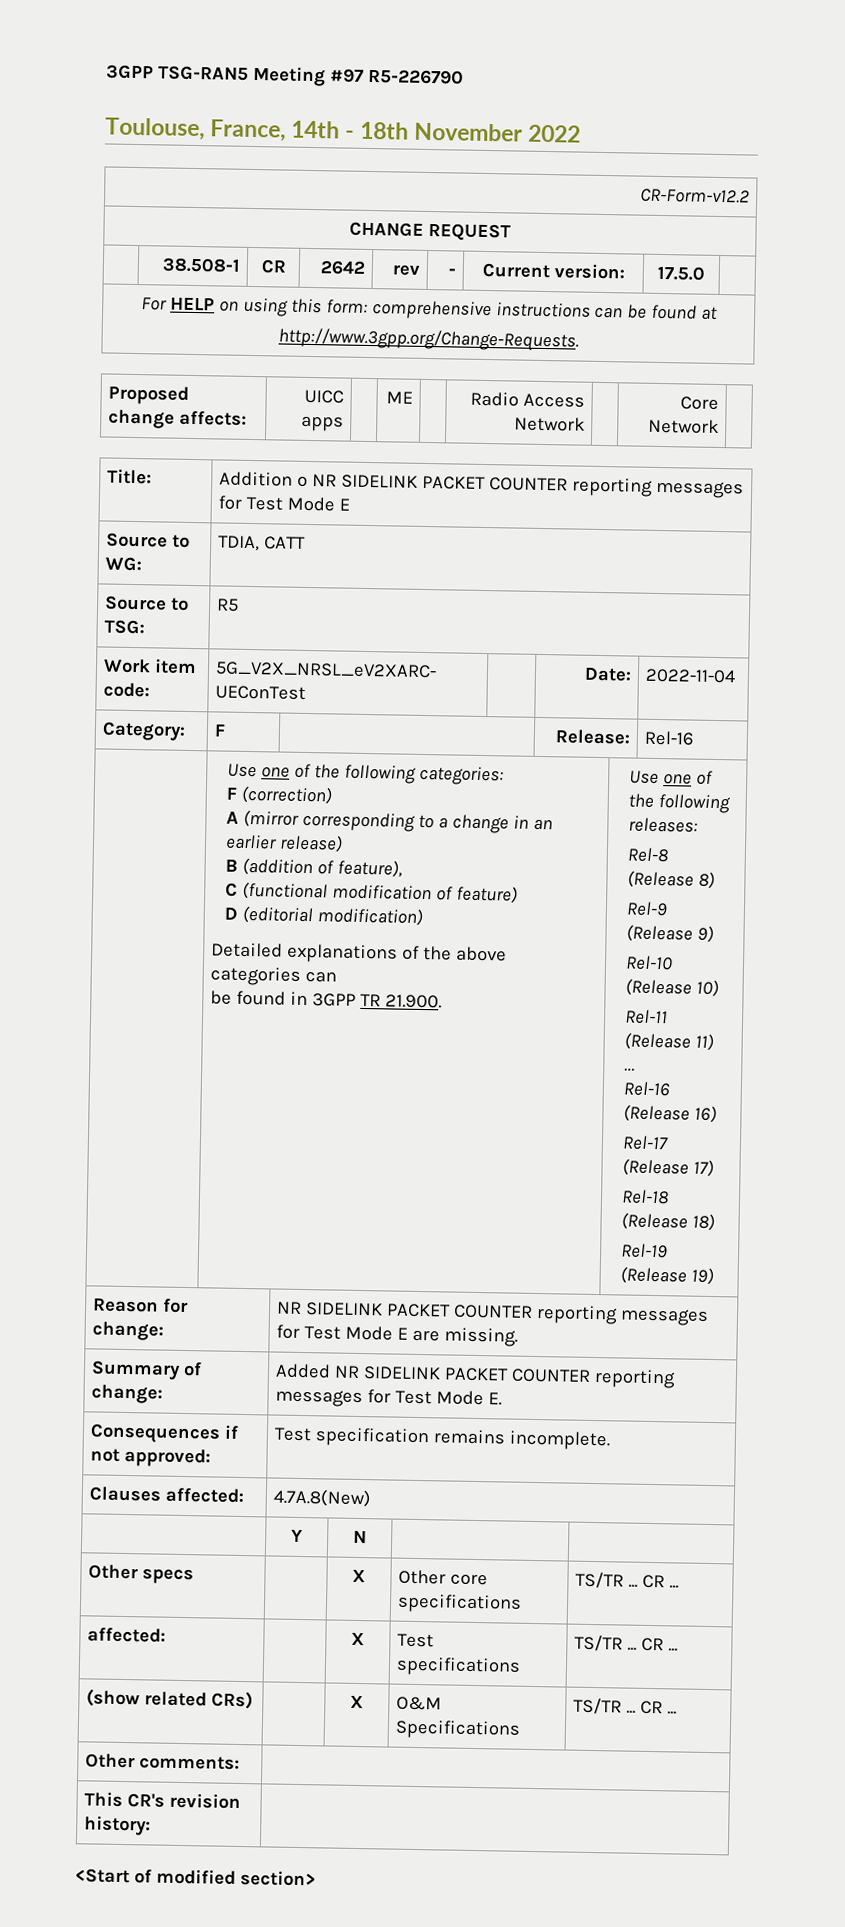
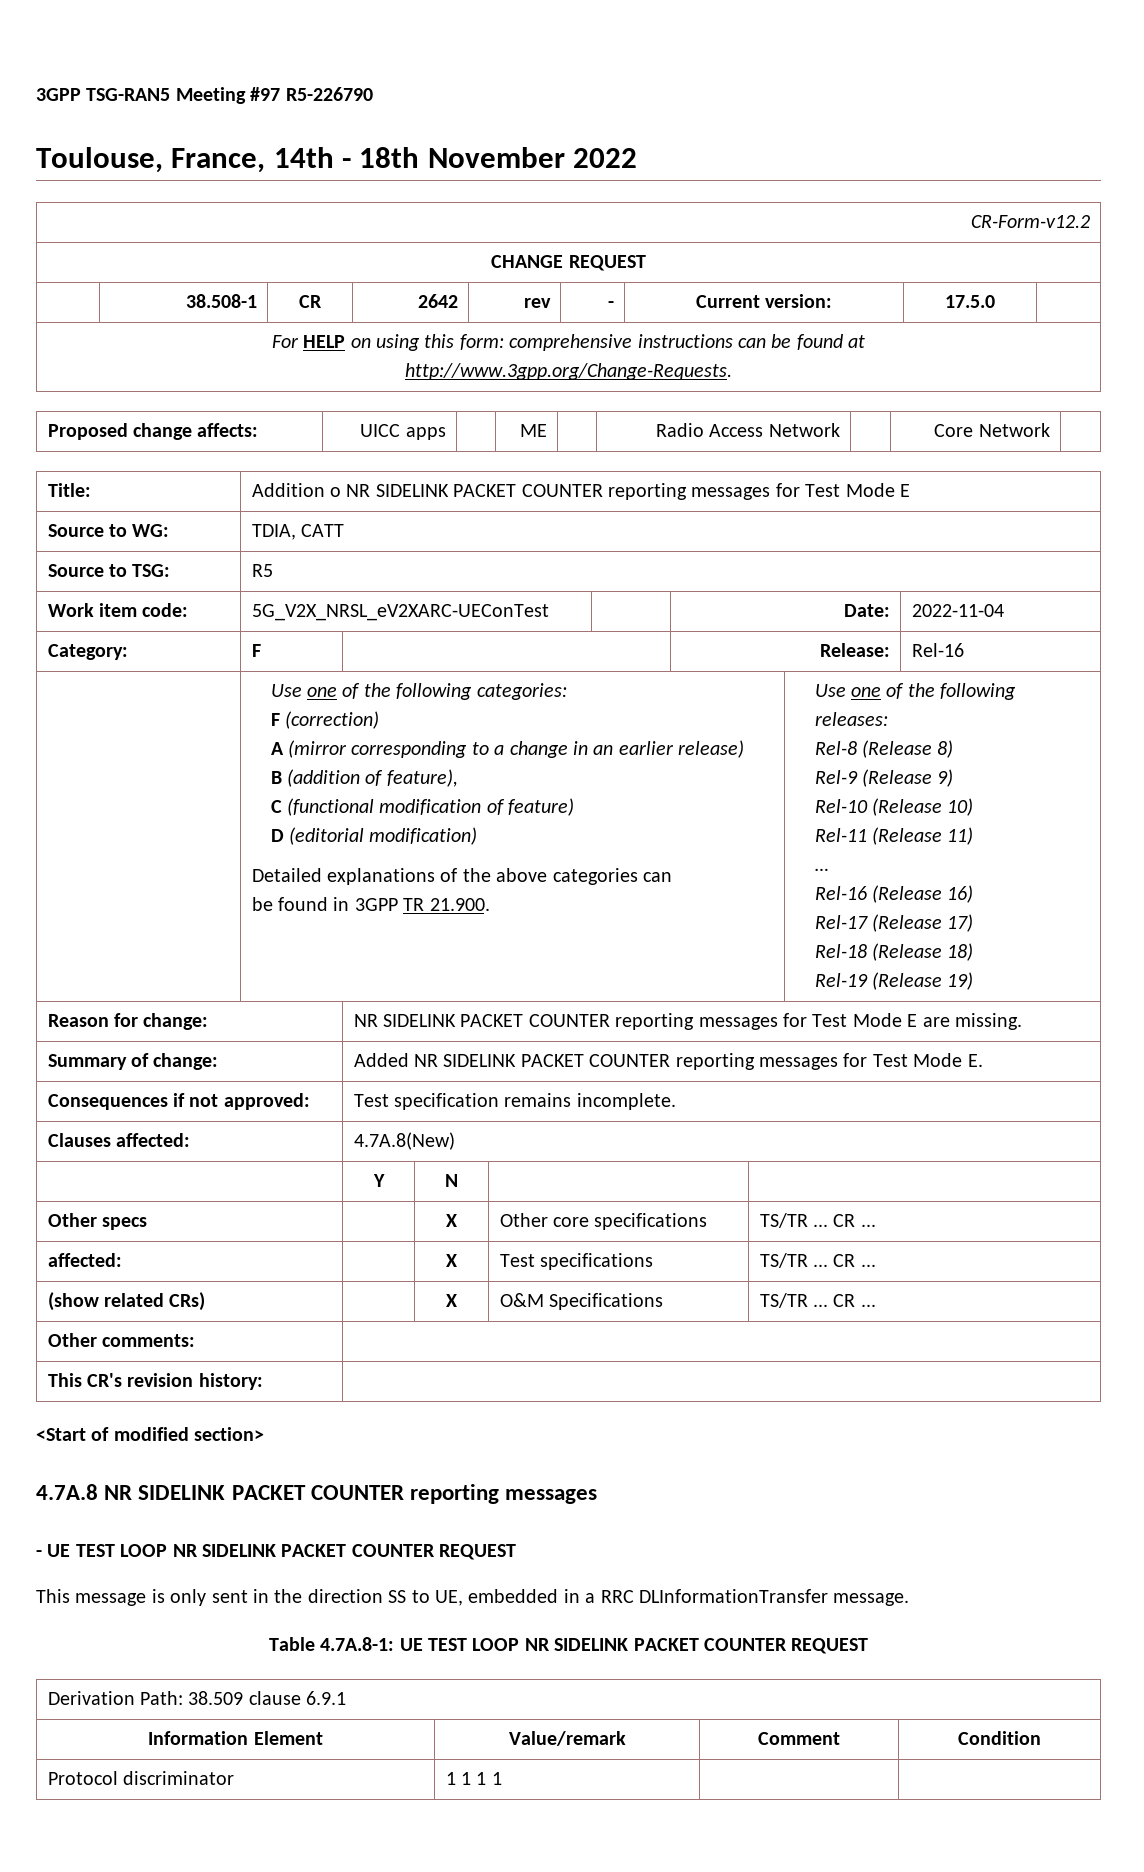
(316, 1878) none -> [36,1484,598,1504] [36,1544,517,1560] [36,1589,910,1606] [268,1637,869,1654] [47,1691,347,1705] [148,1731,323,1745] [508,1731,626,1746] [758,1732,840,1745] [958,1731,1041,1745] [47,1771,234,1785] [445,1772,502,1785] // 4.7A.8 NR SIDELINK PACKET COUNTER reporting messages // - UE TEST LOOP NR SIDELINK PACKET COUNTER REQUEST // This message is only sent in the direction SS to UE, embedded in a RRC DLInformationTransfer message. // Table 4.7A.8-1: UE TEST LOOP NR SIDELINK PACKET COUNTER REQUEST // Derivation Path: 38.509 clause 6.9.1 // Information Element | Value/remark | Comment | Condition // Protocol discriminator | 1 1 1 1 | |

